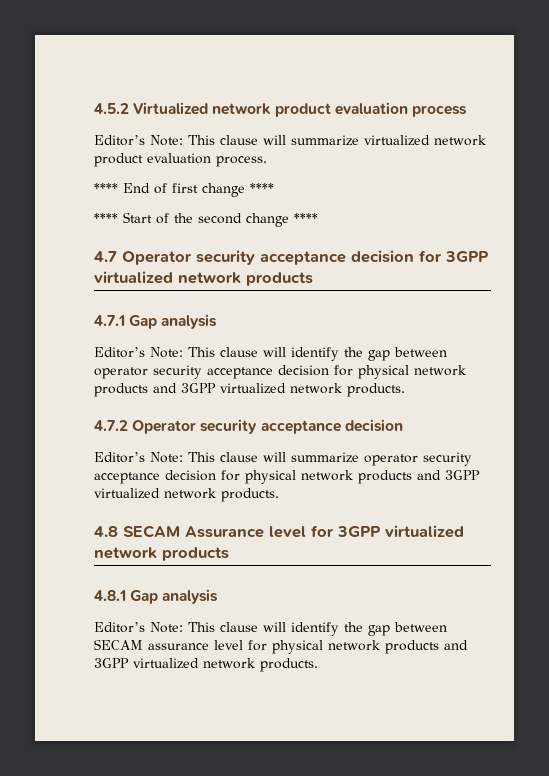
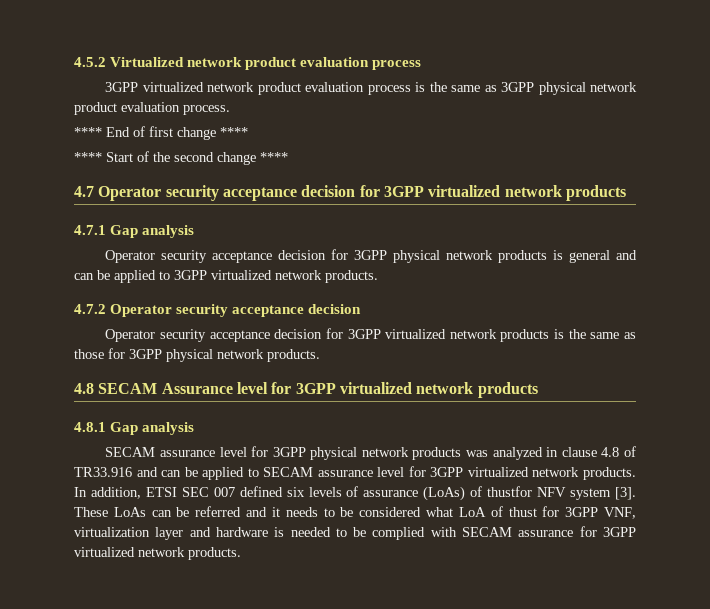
[94,135,430,146] Editor’s Note: This clause will summarize virtualized -> [105,82,586,95] 3GPP virtualized network product evaluation process is the same as 3GPP physical
[94,347,447,361] [94,365,466,379] [94,383,177,397] Editor’s Note: This clause will identify the gap between operator security acceptance decision for physical network products and -> [105,249,637,263] [74,270,170,283] Operator security acceptance decision for 3GPP physical network products is general and can be applied to
[94,452,472,466] [94,470,480,484] [94,488,160,499] Editor’s Note: This clause will summarize operator security acceptance decision for physical network products and 3GPP virtualized -> [105,328,636,342] [74,348,213,362] Operator security acceptance decision for 3GPP virtualized network products is the same as those for 3GPP physical
[94,622,447,636] [94,639,468,654] Editor’s Note: This clause will identify the gap between SECAM assurance level for physical network products and -> [105,446,636,460] [74,466,637,480] [74,486,636,501] [74,506,636,519] [74,526,597,540] SECAM assurance level for 3GPP physical network products was analyzed in clause 4.8 of TR33.916 and can be applied to SECAM assurance level for 3GPP virtualized network products. In addition, ETSI SEC 007 defined six levels of assurance (LoAs) of thustfor NFV system [3]. These LoAs can be referred and it needs to be considered what LoA of thust for 3GPP VNF, virtualization layer and hardware is needed to be complied with SECAM assurance for

